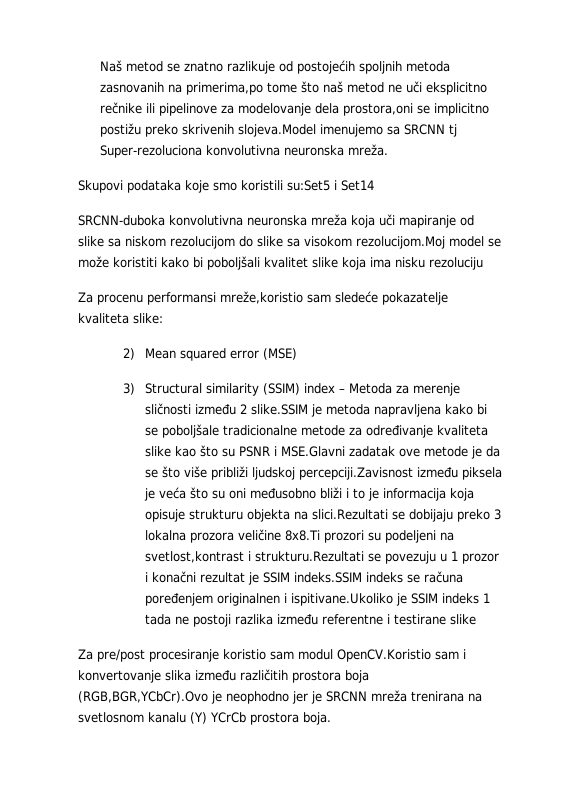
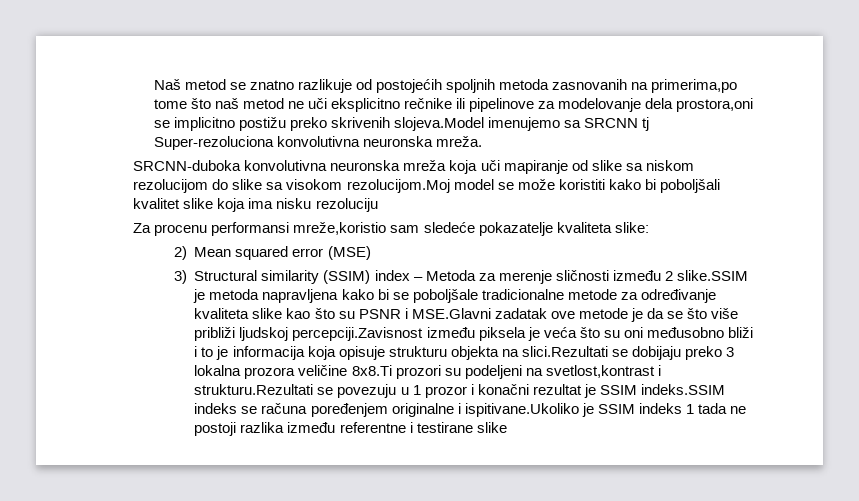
[78,180,375,193] // Skupovi podataka koje smo koristili su:Set5 i Set14 -> (482, 141) none
[216,593,280,606] originalnen -> [391,403,454,417] originalne
[78,649,467,662] [78,669,370,683] [78,690,483,704] [78,712,332,725] // Za pre/post procesiranje koristio sam modul OpenCV.Koristio sam i konvertovanje slika između različitih prostora boja (RGB,BGR,YCbCr).Ovo je neophodno jer je SRCNN mreža trenirana na svetlosnom kanalu (Y) YCrCb prostora boja. -> (507, 427) none

